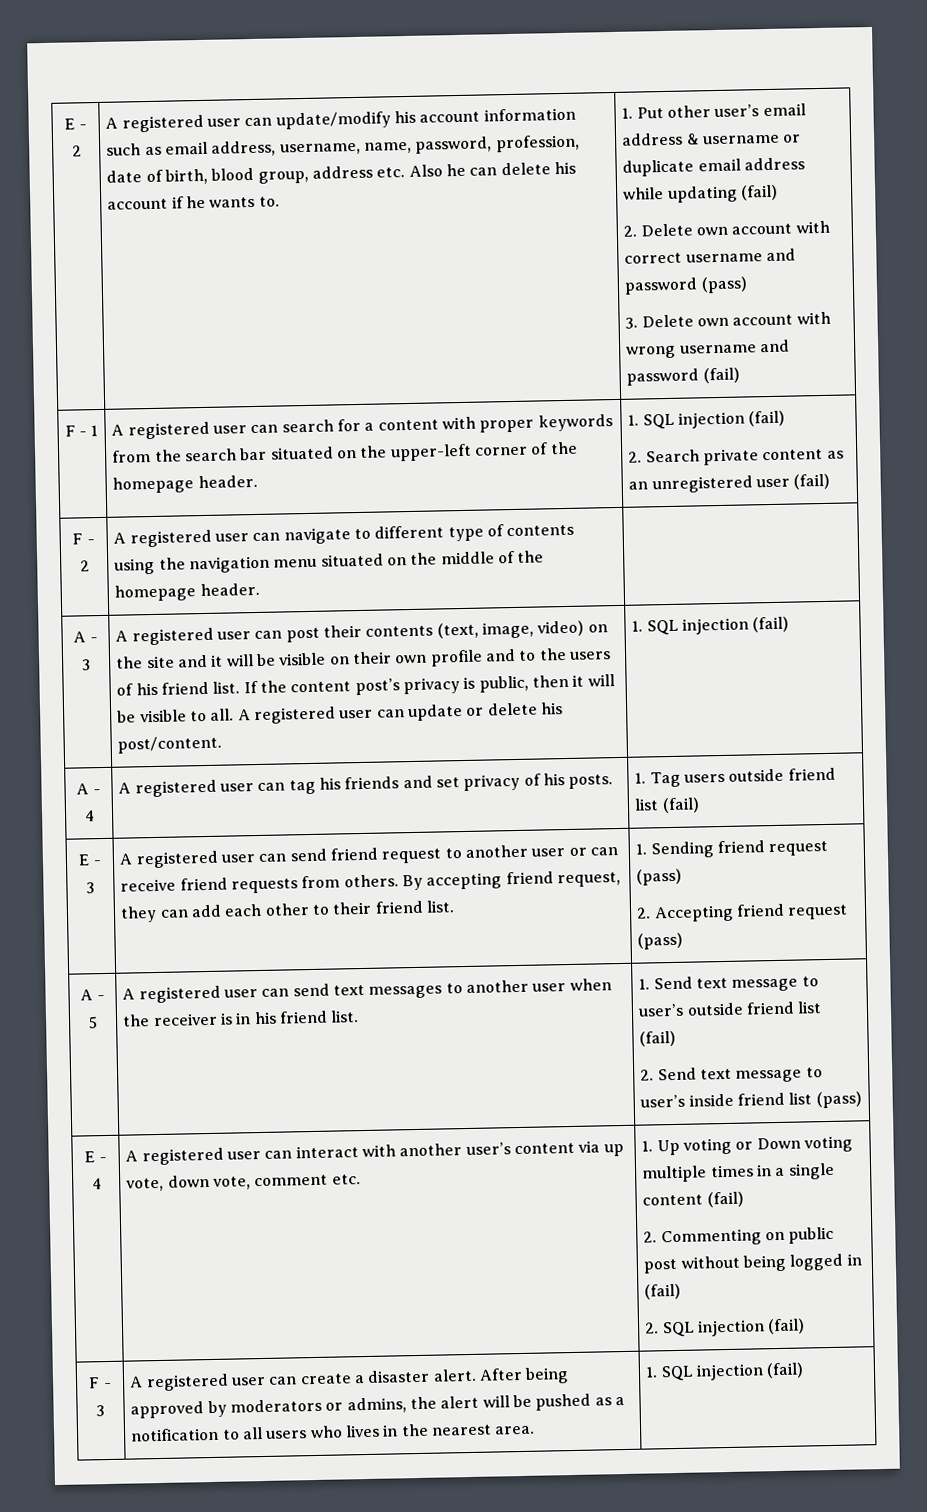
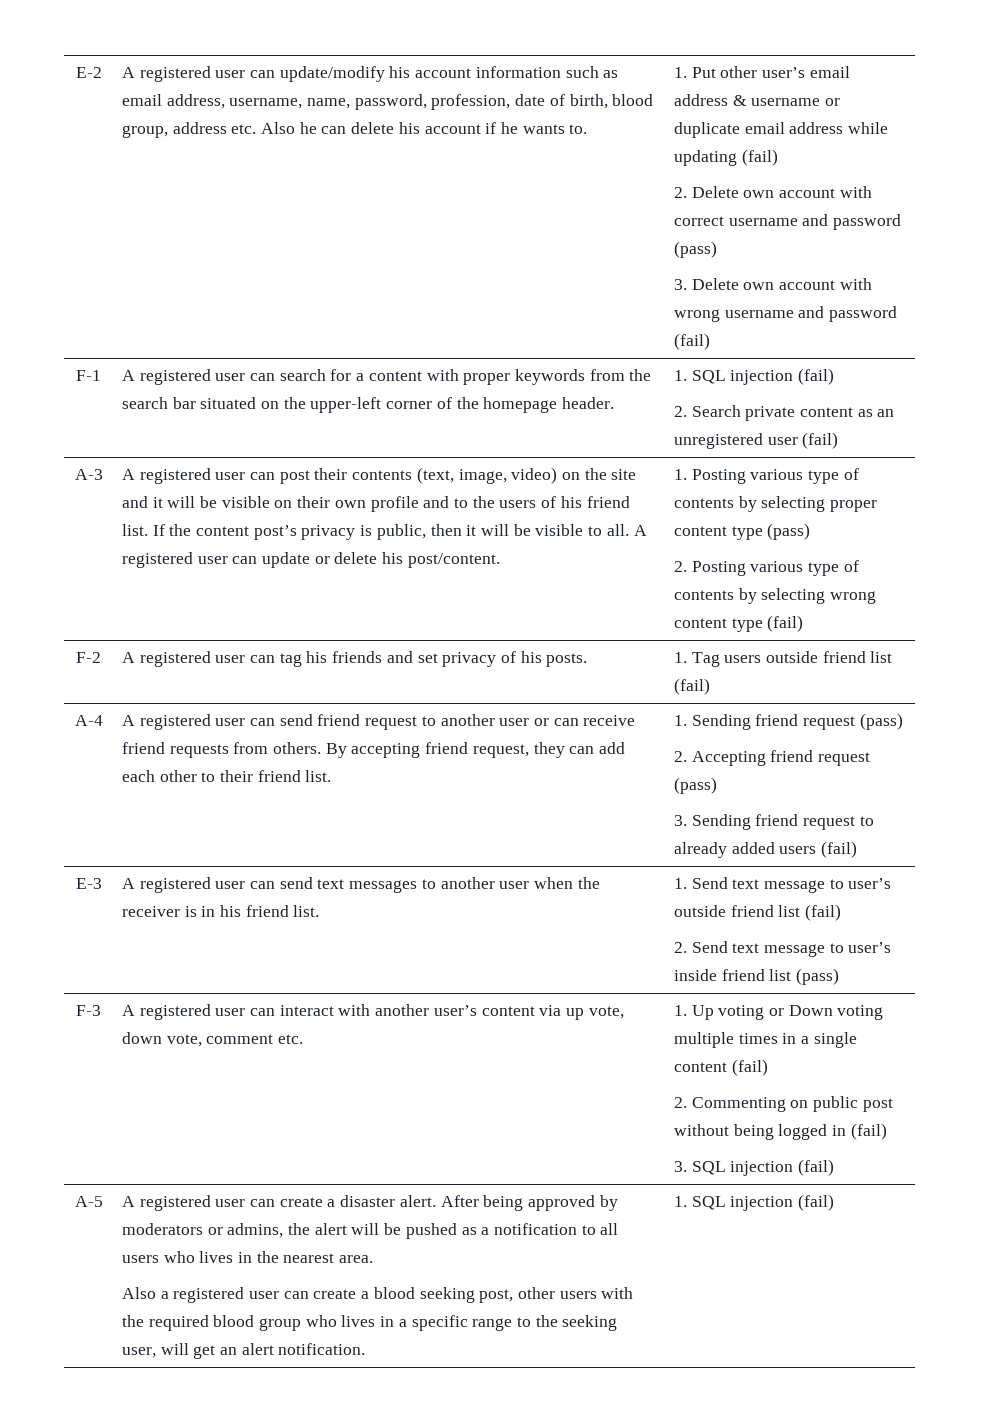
[64,118,87,130] [71,145,82,157] E - 2 -> [75,67,102,78] E-2
[64,425,99,437] F - 1 -> [76,370,101,381] F-1
[72,533,95,545] [79,560,90,572] [113,524,575,548] [114,550,545,575] [114,582,260,602] [73,631,98,643] [82,659,91,671] F - 2 | A registered user can navigate to different type of contents using the navigation menu situated on the middle of the homepage header. | // A - 3 -> [74,469,103,480] A-3
[646,616,790,636] [76,783,101,795] [83,810,95,822] SQL injection (fail) // A - 4 -> [691,468,859,484] [673,496,877,512] [673,523,811,540] [673,560,859,576] [673,588,876,604] [673,615,804,632] [76,652,101,663] Posting various type of contents by selecting proper content type (pass) // 2. Posting various type of contents by selecting wrong content type (fail) // F-2
[78,854,102,866] [86,882,95,894] E - 3 -> [74,715,103,726] A-4
[80,989,105,1001] [88,1016,98,1029] // A - 5 -> [673,814,874,830] [673,841,857,858] [75,878,102,889] // 3. Sending friend request to already added users (fail) // E-3
[84,1151,107,1163] [91,1178,102,1190] E - 4 -> [76,1005,101,1016] F-3
[645,1318,806,1338] [88,1377,112,1389] [96,1405,105,1417] 2. SQL injection (fail) // F - 3 -> [673,1159,834,1176] [74,1196,103,1207] 3. SQL injection (fail) // A-5
(536, 1430) none -> [121,1287,634,1303] [121,1315,618,1331] [121,1343,366,1359] // Also a registered user can create a blood seeking post, other users with the required blood group who lives in a specific range to the seeking user, will get an alert notification.

